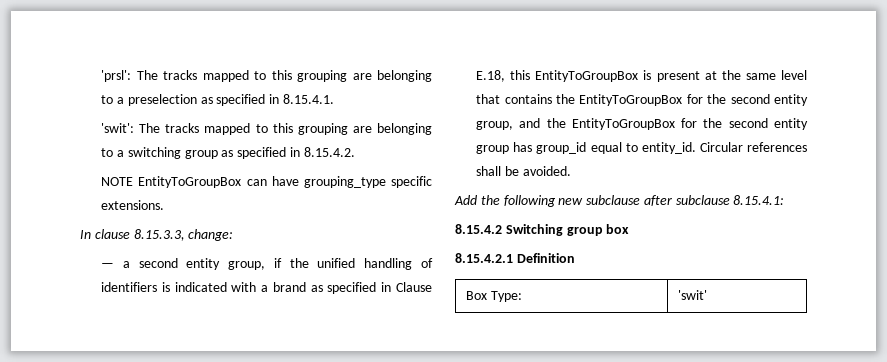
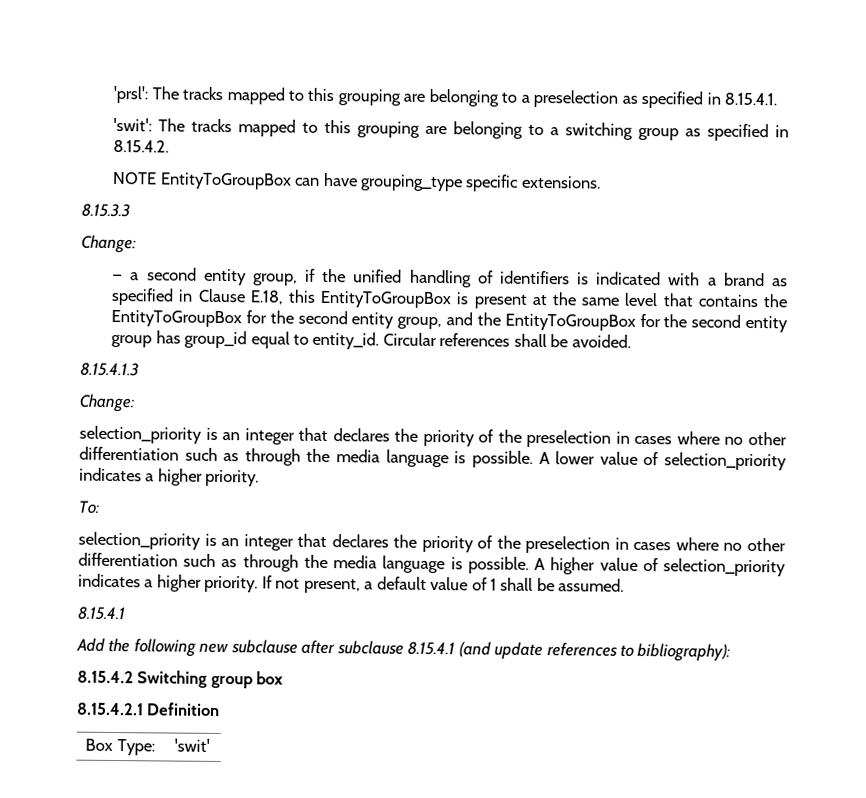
[80,229,234,241] In clause 8.15.3.3, change: -> [81,203,130,218] [81,234,136,254] 8.15.3.3 // Change:
(571, 171) none -> [80,362,139,377] [79,393,135,413] [79,425,787,448] [79,446,788,471] [79,467,260,487] [78,500,100,514] [78,531,786,554] [78,552,787,577] [78,573,625,594] [77,606,126,621] // 8.15.4.1.3 // Change: // selection_priority is an integer that declares the priority of the preselection in cases where no other differentiation such as through the media language is possible. A lower value of selection_priority indicates a higher priority. // To: // selection_priority is an integer that declares the priority of the preselection in cases where no other differentiation such as through the media language is possible. A higher value of selection_priority indicates a higher priority. If not present, a default value of 1 shall be assumed. // 8.15.4.1
[733,195,785,205] 8.15.4.1: -> [407,641,731,662] 8.15.4.1 (and update references to bibliography):

